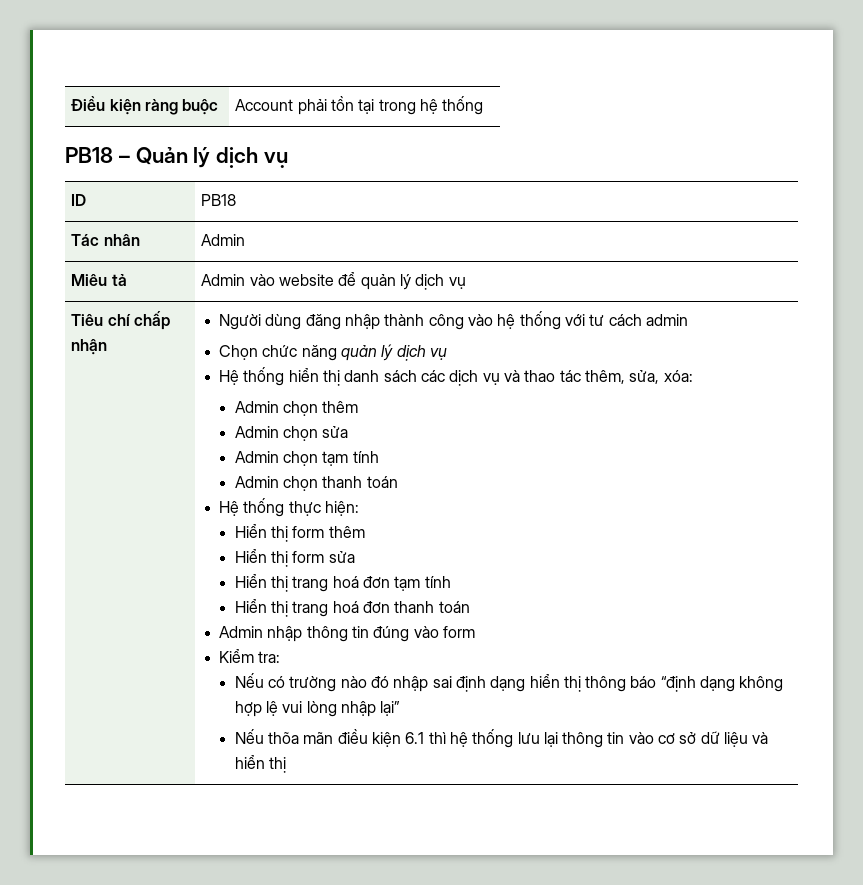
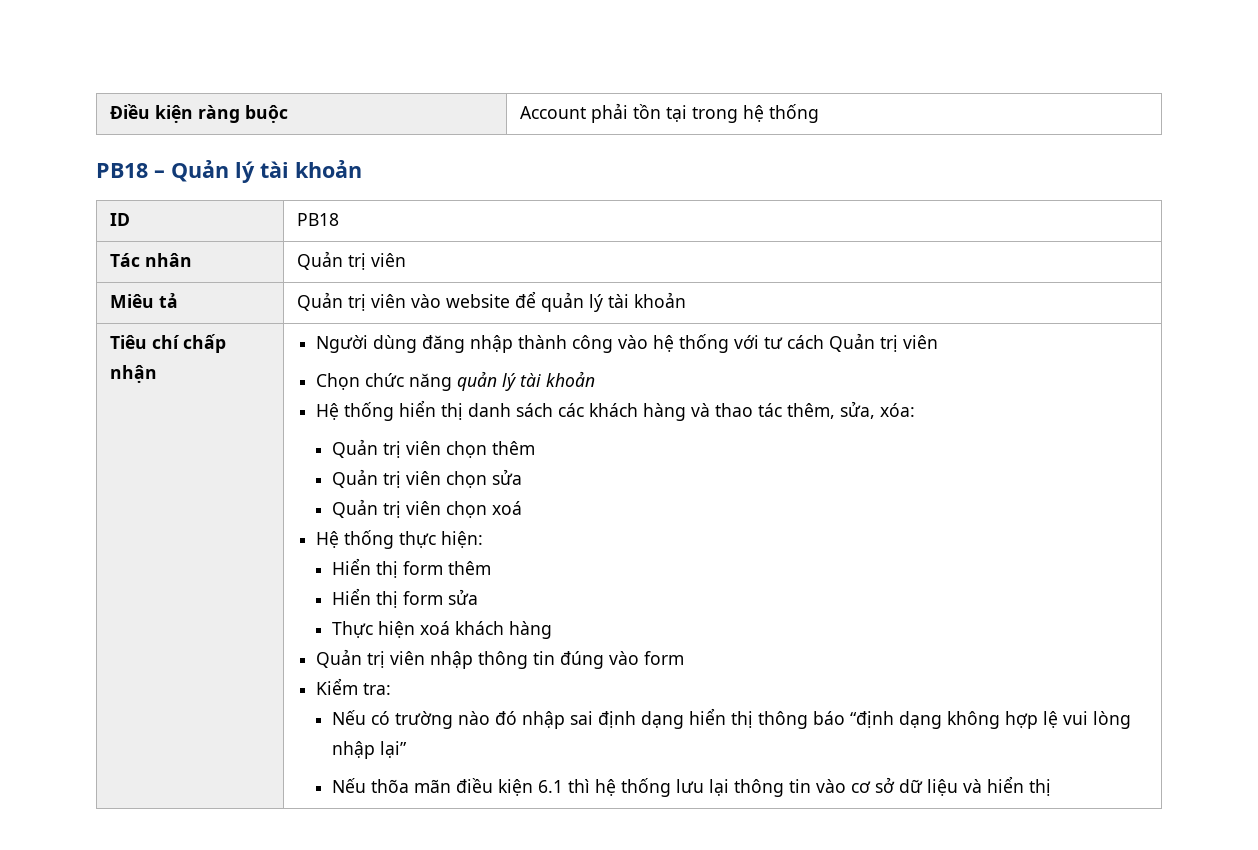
[216,147,289,168] dịch vụ -> [260,160,362,178] tài khoản
[201,234,246,246] Admin -> [296,251,406,270] Quản trị viên
[201,274,246,286] Admin -> [296,292,406,311] Quản trị viên
[415,274,466,290] dịch vụ -> [607,292,686,308] tài khoản
[645,314,688,326] admin -> [828,333,938,352] Quản trị viên
[396,345,448,361] dịch vụ -> [519,371,595,387] tài khoản
[449,370,500,386] dịch vụ -> [588,403,686,421] khách hàng
[234,401,279,413] Admin -> [332,439,442,458] Quản trị viên
[234,426,279,438] Admin -> [332,469,442,488] Quản trị viên
[234,451,379,466] [234,476,398,491] Admin chọn tạm tính // Admin chọn thanh toán -> [332,499,523,518] Quản trị viên chọn xoá
[234,574,451,592] [234,599,470,617] [219,626,264,638] Hiển thị trang hoá đơn tạm tính // Hiển thị trang hoá đơn thanh toán // Admin -> [332,621,553,639] [315,649,425,668] Thực hiện xoá khách hàng // Quản trị viên

